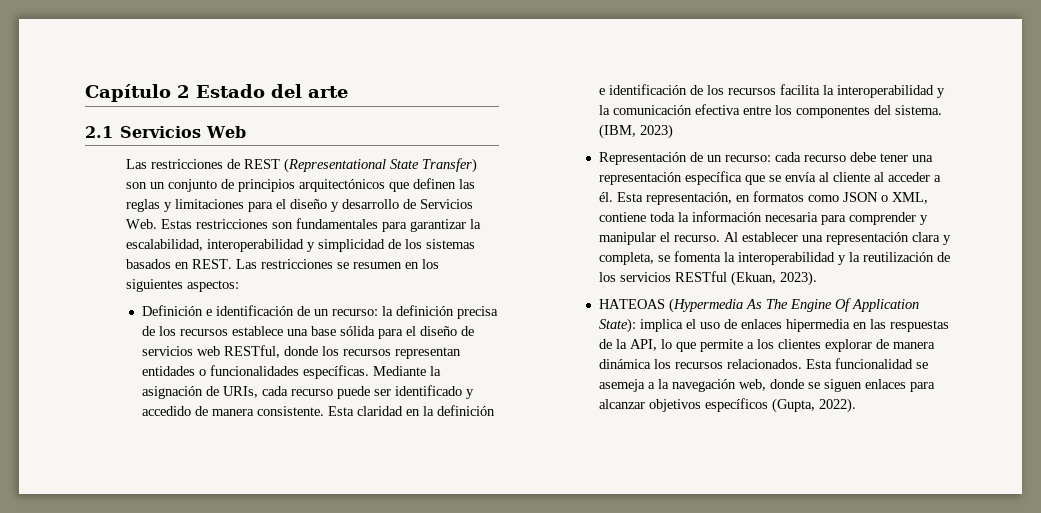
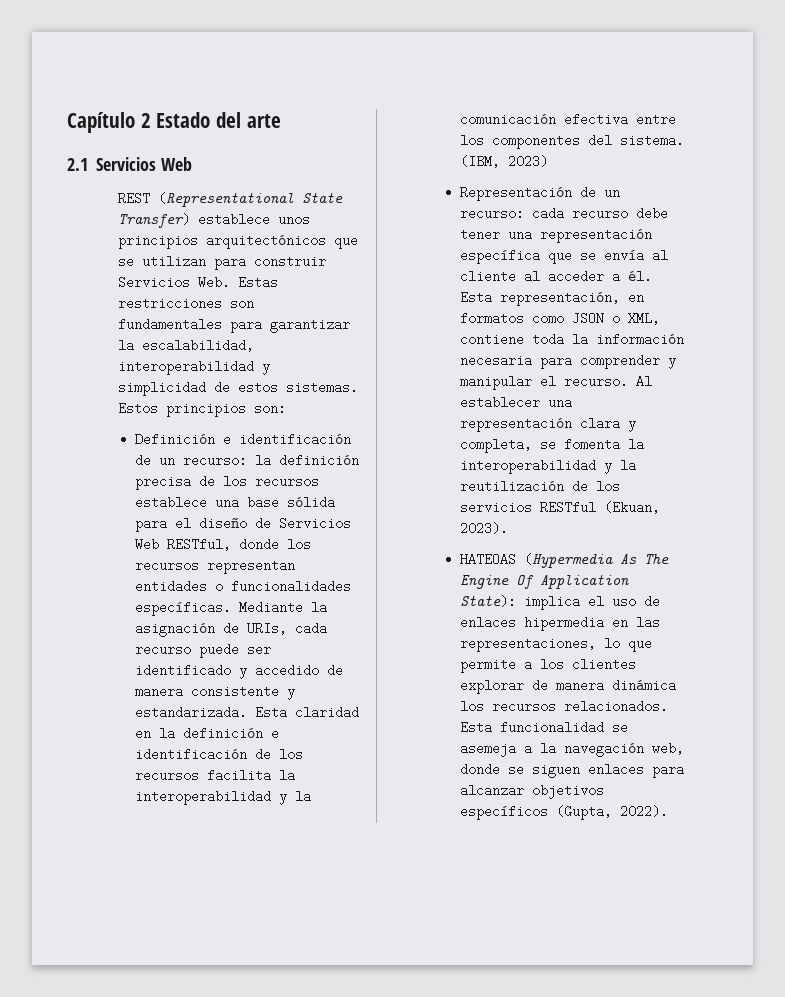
[125,159,240,169] Las restricciones de -> (192, 164) none
[125,178,475,192] [125,199,416,212] son un conjunto de principios arquitectónicos que definen las reglas y limitaciones para el diseño y desarrollo de -> [197,213,310,226] [117,234,358,249] [117,255,326,270] establece unos principios arquitectónicos que se utilizan para construir
[404,239,475,249] [125,259,439,269] [125,279,239,292] los sistemas basados en REST. Las restricciones se resumen en los siguientes aspectos: -> [237,381,358,394] [117,402,286,417] estos sistemas. Estos principios son:
[141,346,220,356] servicios web -> [278,517,351,530] [134,538,159,551] Servicios Web
[256,406,324,416] consistente. -> [190,685,295,700] [134,706,247,719] consistente y estandarizada.
[889,320,949,332] [598,339,657,351] respuestas de la API, -> [459,637,596,652] representaciones,

